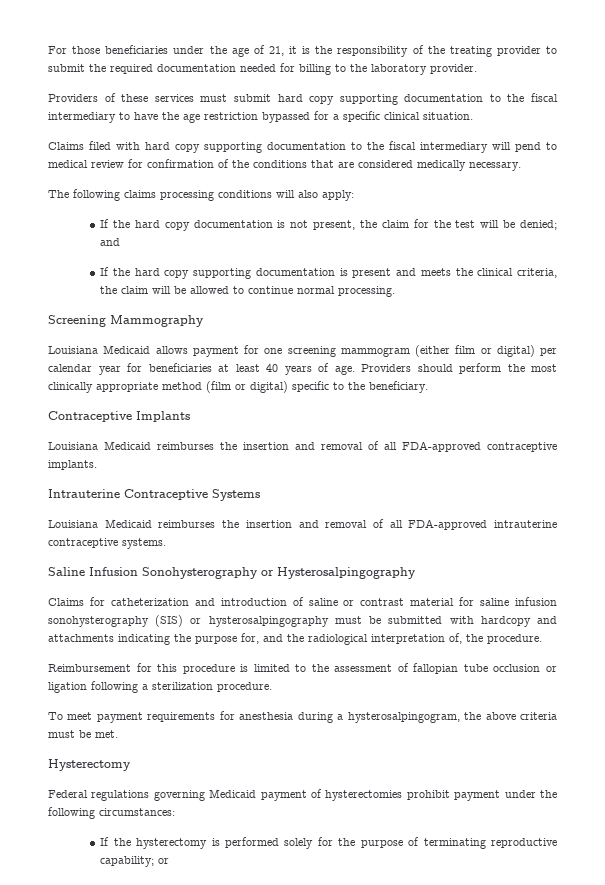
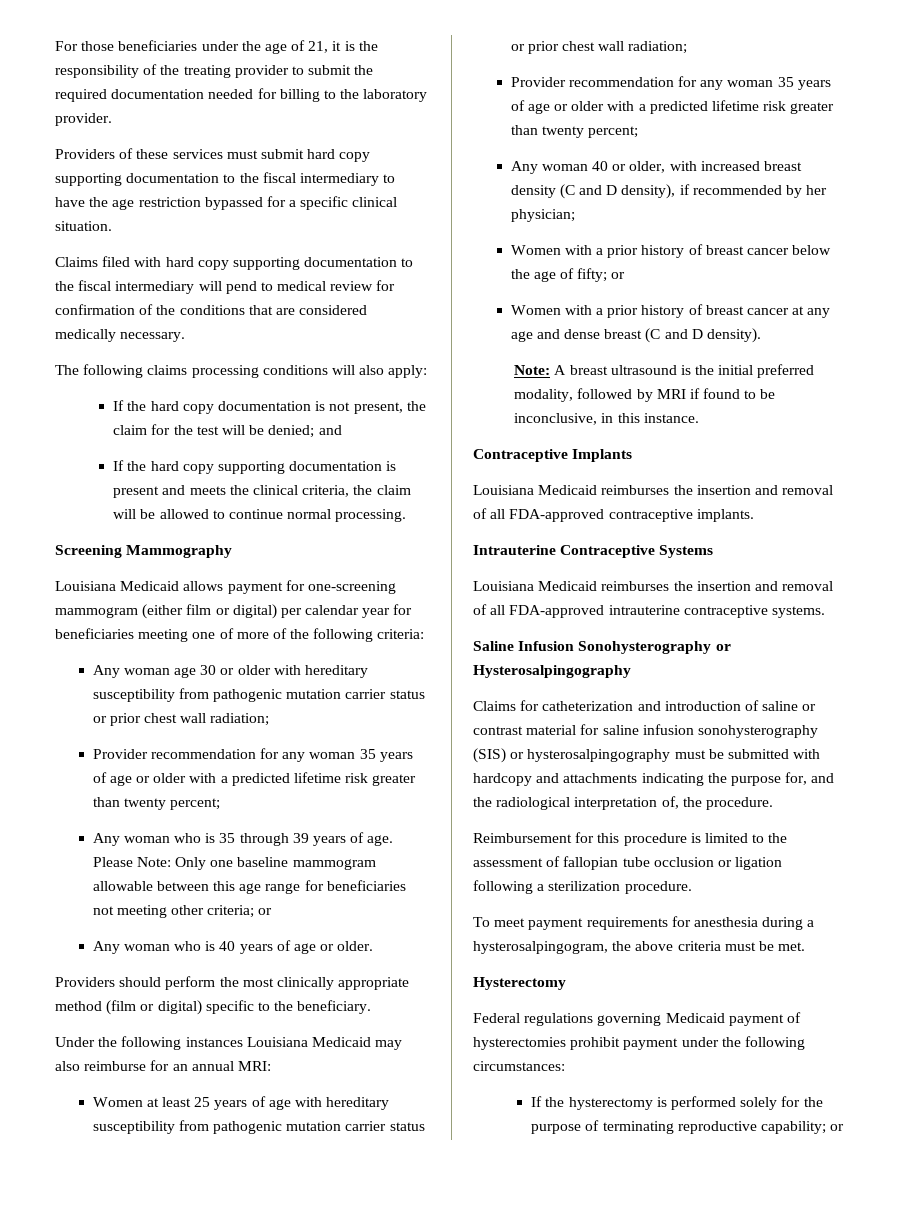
[264,346,336,357] one screening -> [307,581,396,594] one-screening
[218,363,355,375] at least 40 years of age. -> [138,628,425,642] [92,665,368,678] [92,688,425,702] [92,713,270,726] [92,748,413,762] [92,772,417,786] [92,797,221,810] [92,832,394,846] [92,857,376,870] [92,880,406,894] [92,905,273,918] [92,940,374,954] meeting one of more of the following criteria: // Any woman age 30 or older with hereditary susceptibility from pathogenic mutation carrier status or prior chest wall radiation; // Provider recommendation for any woman 35 years of age or older with a predicted lifetime risk greater than twenty percent; // Any woman who is 35 through 39 years of age. Please Note: Only one baseline mammogram allowable between this age range for beneficiaries not meeting other criteria; or // Any woman who is 40 years of age or older. //
(428, 387) none -> [55,1036,403,1050] [55,1060,271,1071] [92,1096,390,1110] [92,1120,425,1134] [510,41,688,54] [510,76,831,90] [510,100,835,114] [510,125,639,138] [510,161,802,174] [510,184,828,199] [510,209,575,222] [510,244,832,258] [510,268,626,282] [510,304,831,318] [510,328,761,343] [514,364,815,378] [514,388,776,402] [514,413,699,425] // Under the following instances Louisiana Medicaid may also reimburse for an annual MRI: // Women at least 25 years of age with hereditary susceptibility from pathogenic mutation carrier status or prior chest wall radiation; // Provider recommendation for any woman 35 years of age or older with a predicted lifetime risk greater than twenty percent; // Any woman 40 or older, with increased breast density (C and D density), if recommended by her physician; // Women with a prior history of breast cancer below the age of fifty; or // Women with a prior history of breast cancer at any age and dense breast (C and D density). // Note: A breast ultrasound is the initial preferred modality, followed by MRI if found to be inconclusive, in this instance.

